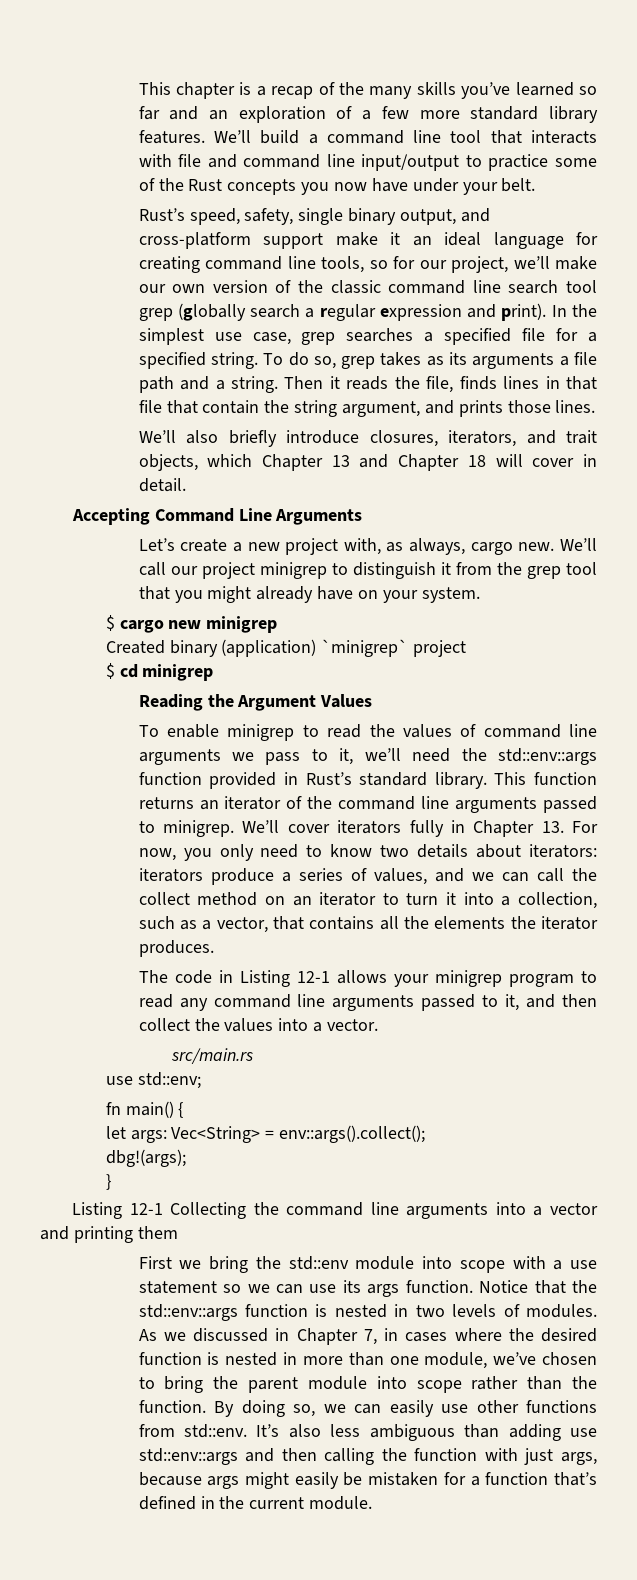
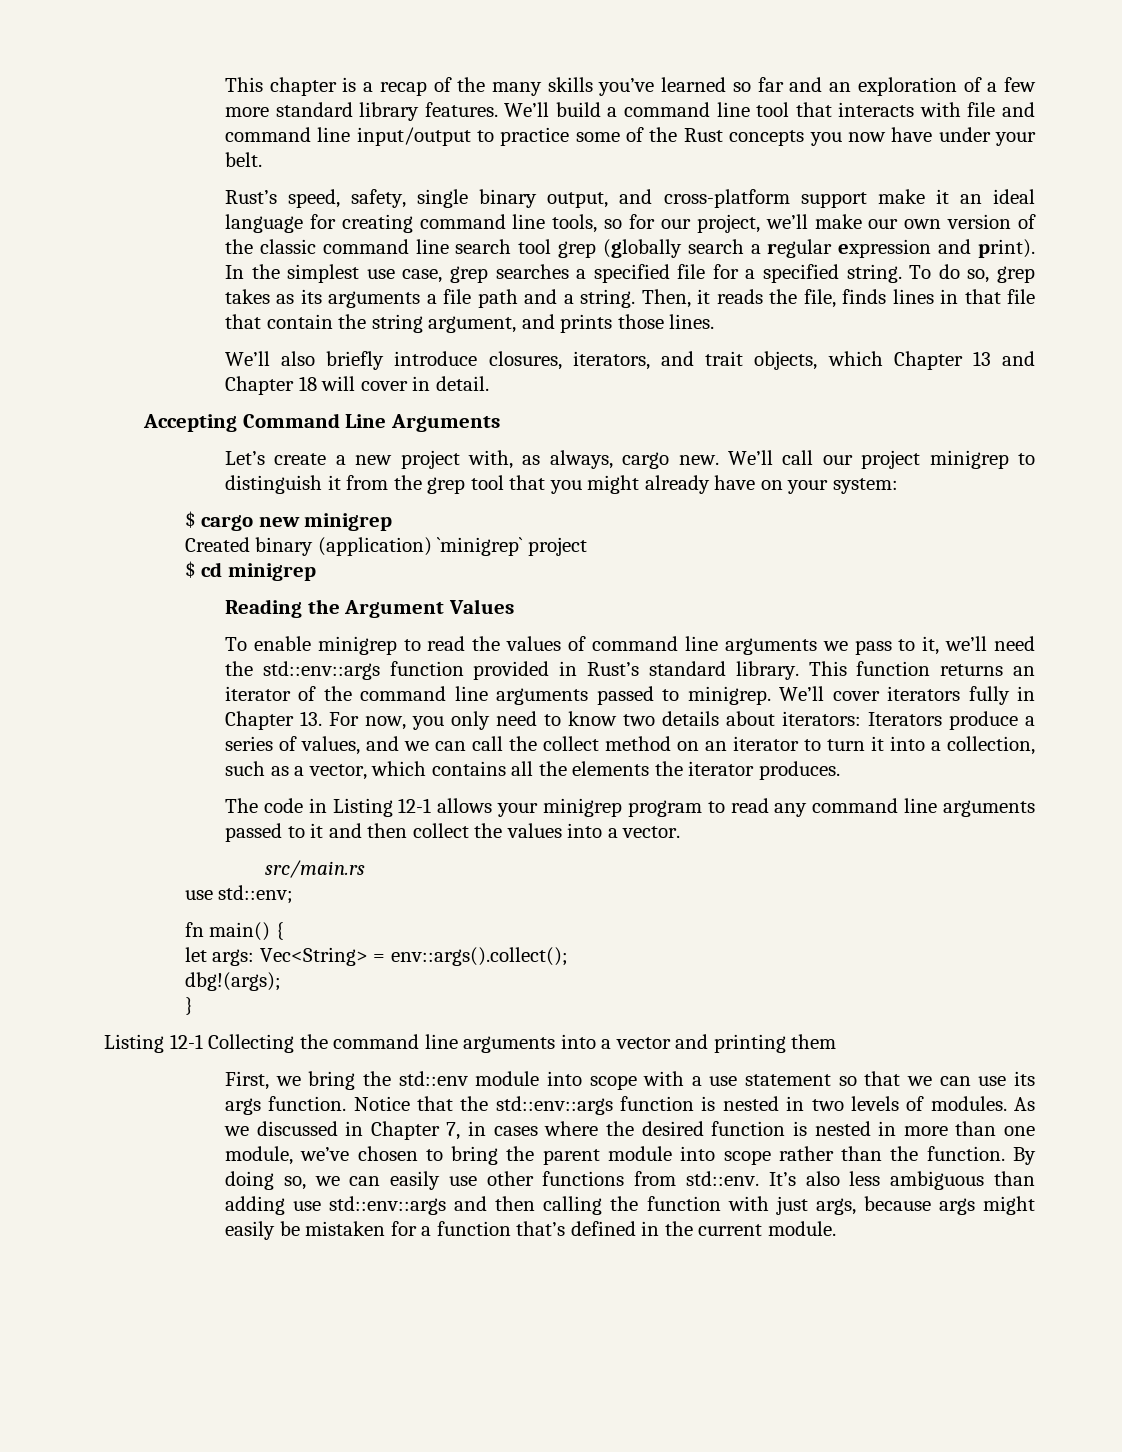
[284,376,324,389] Then -> [641,289,691,308] Then,
[421,587,480,603] system. -> [832,478,898,494] system:
[138,868,203,882] iterators -> [867,712,942,726] Iterators
[272,916,304,930] that -> [371,761,427,776] which
[505,994,520,1011] it, -> [310,823,324,838] it
[138,1256,172,1269] First -> [224,1071,269,1090] First,
(242, 1288) none -> [864,1071,901,1086] that

